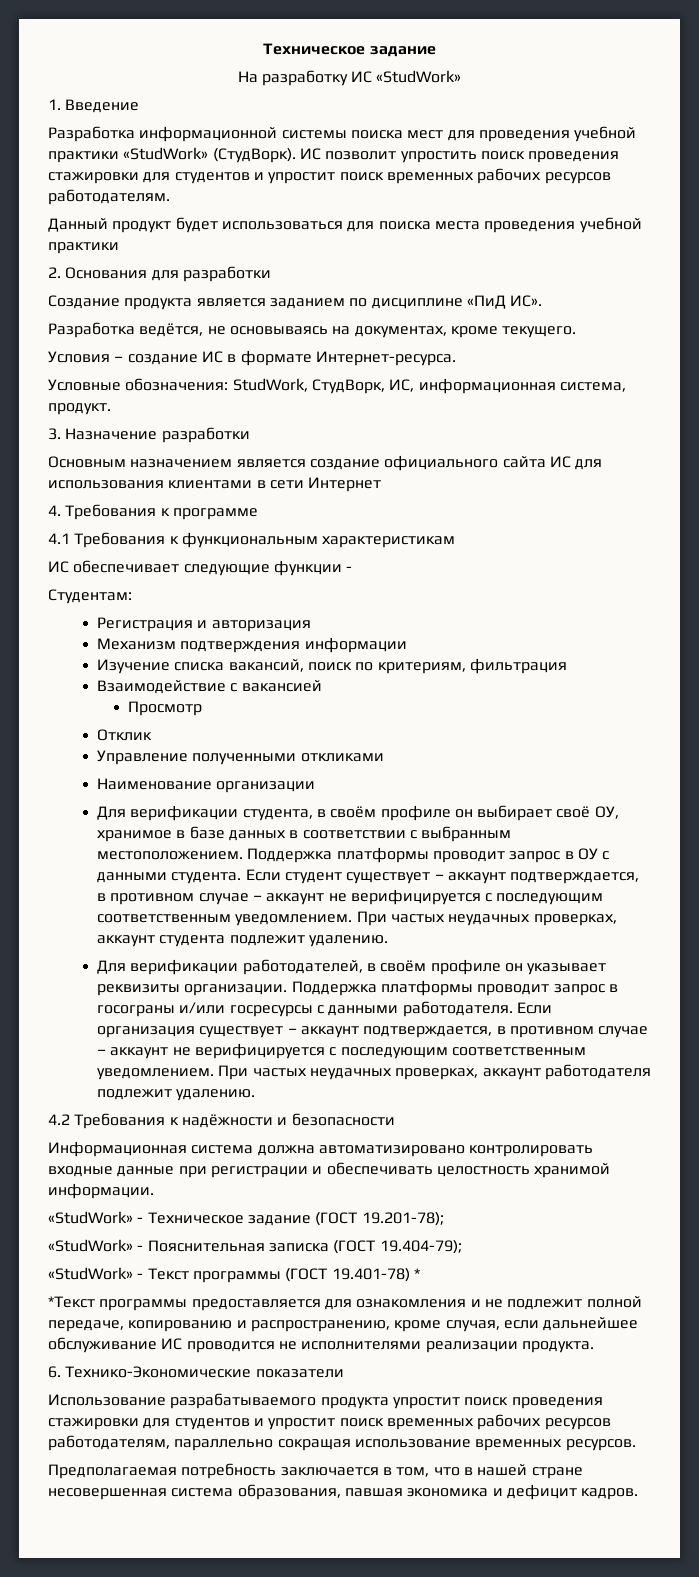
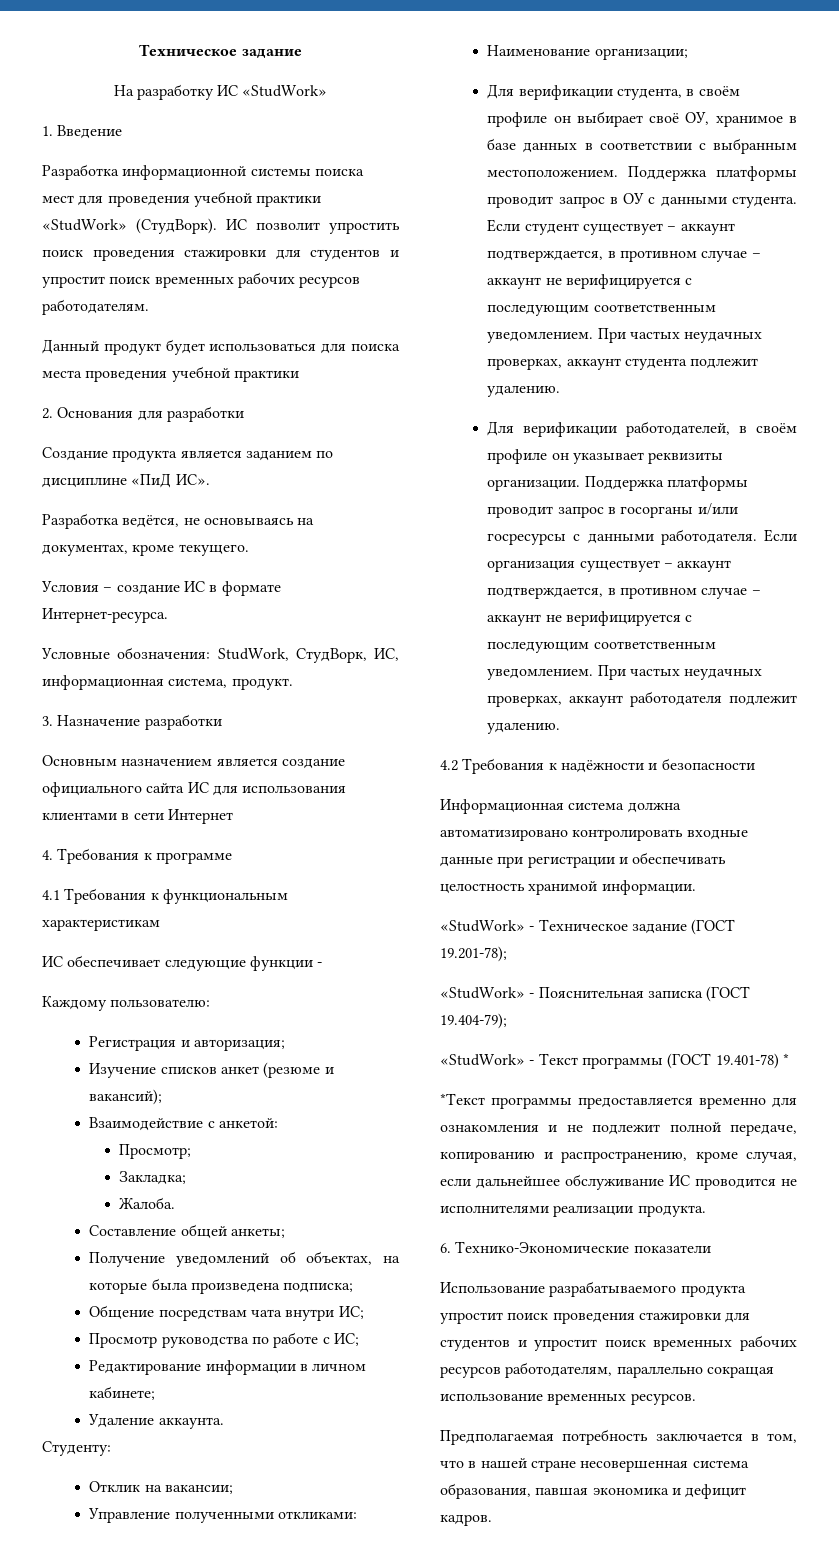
[48,589,132,604] Студентам: -> [42,996,211,1011] Каждому пользователю:
[211,620,311,632] [96,637,407,653] [96,658,567,674] [96,680,322,694] [128,701,203,716] авторизация // Механизм подтверждения информации // Изучение списка вакансий, поиск по критериям, фильтрация // Взаимодействие с вакансией // Просмотр -> [193,1039,285,1051] [89,1062,334,1078] [89,1089,163,1105] [89,1117,278,1131] [118,1144,191,1159] [118,1171,186,1185] [118,1197,175,1209] [89,1224,285,1239] [89,1251,400,1267] [89,1278,354,1294] [89,1305,364,1321] [89,1332,359,1348] [89,1360,367,1375] [89,1386,156,1400] [88,1414,224,1429] [42,1441,111,1456] авторизация; // Изучение списков анкет (резюме и вакансий); // Взаимодействие с анкетой: // Просмотр; // Закладка; // Жалоба. // Составление общей анкеты; // Получение уведомлений об объектах, на которые была произведена подписка; // Общение посредствам чата внутри ИС; // Просмотр руководства по работе с ИС; // Редактирование информации в личном кабинете; // Удаление аккаунта. // Студенту:
(152, 735) none -> [144,1485,233,1494] на вакансии;
[300,753,384,762] откликами -> [277,1511,357,1519] откликами:
[216,781,316,793] организации -> [594,48,688,60] организации;
[96,1005,175,1017] госограны -> [620,506,694,518] госорганы
(321, 1305) none -> [699,1097,766,1109] временно

